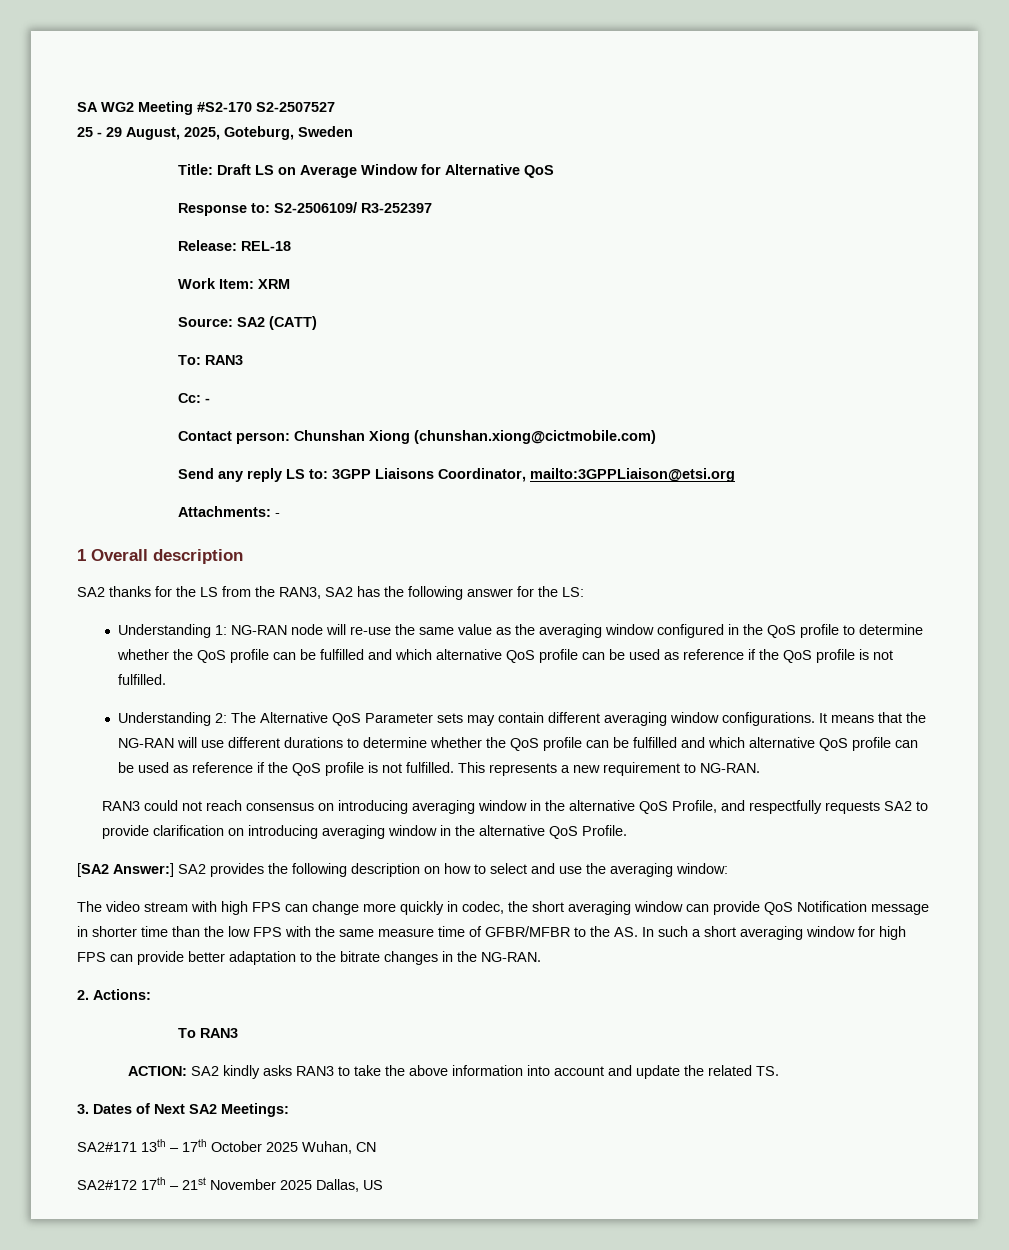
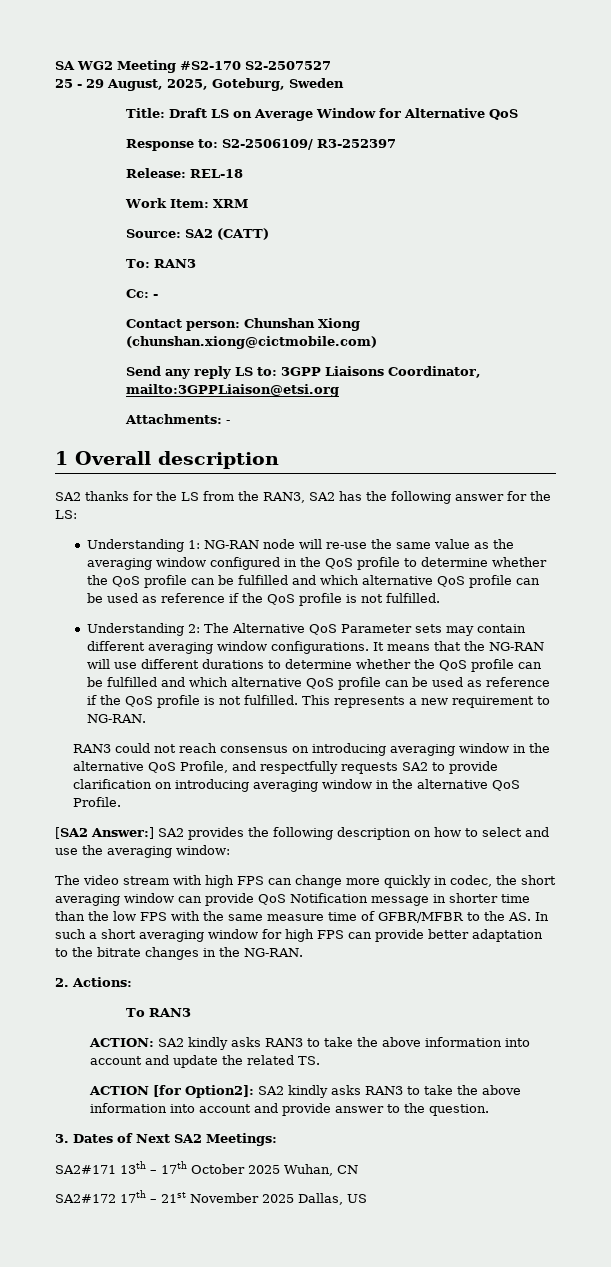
(779, 1071) none -> [89,1085,522,1098] [90,1103,490,1116] // ACTION [for Option2]: SA2 kindly asks RAN3 to take the above information into account and provide answer to the question.

